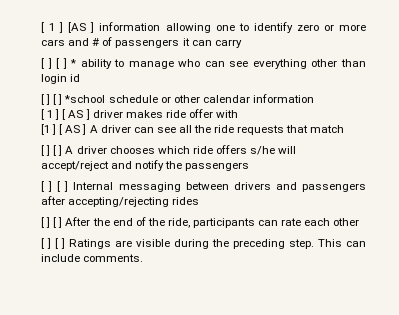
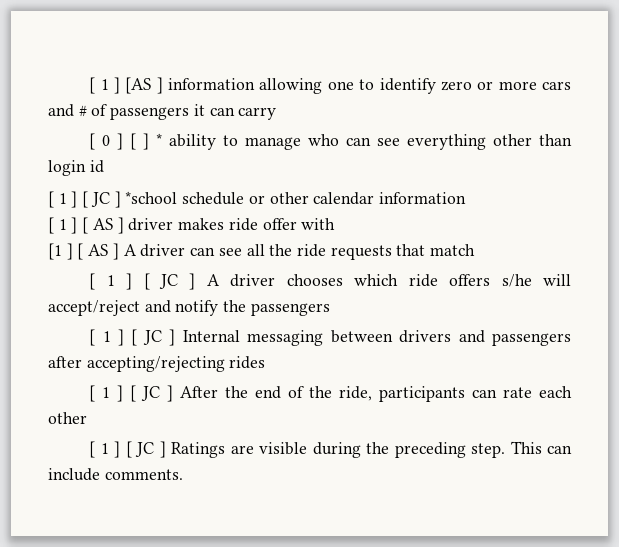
(44, 63) none -> [102,135,111,146] 0
[46,94,57,105] ] [ -> [58,191,110,208] 1 ] [ JC
[46,145,57,156] ] [ -> [106,273,178,290] 1 ] [ JC
[48,181,61,192] ] [ -> [102,329,162,346] 1 ] [ JC
[46,217,57,228] ] [ -> [102,385,161,402] 1 ] [ JC
[47,238,58,249] ] [ -> [100,441,155,458] 1 ] [ JC

